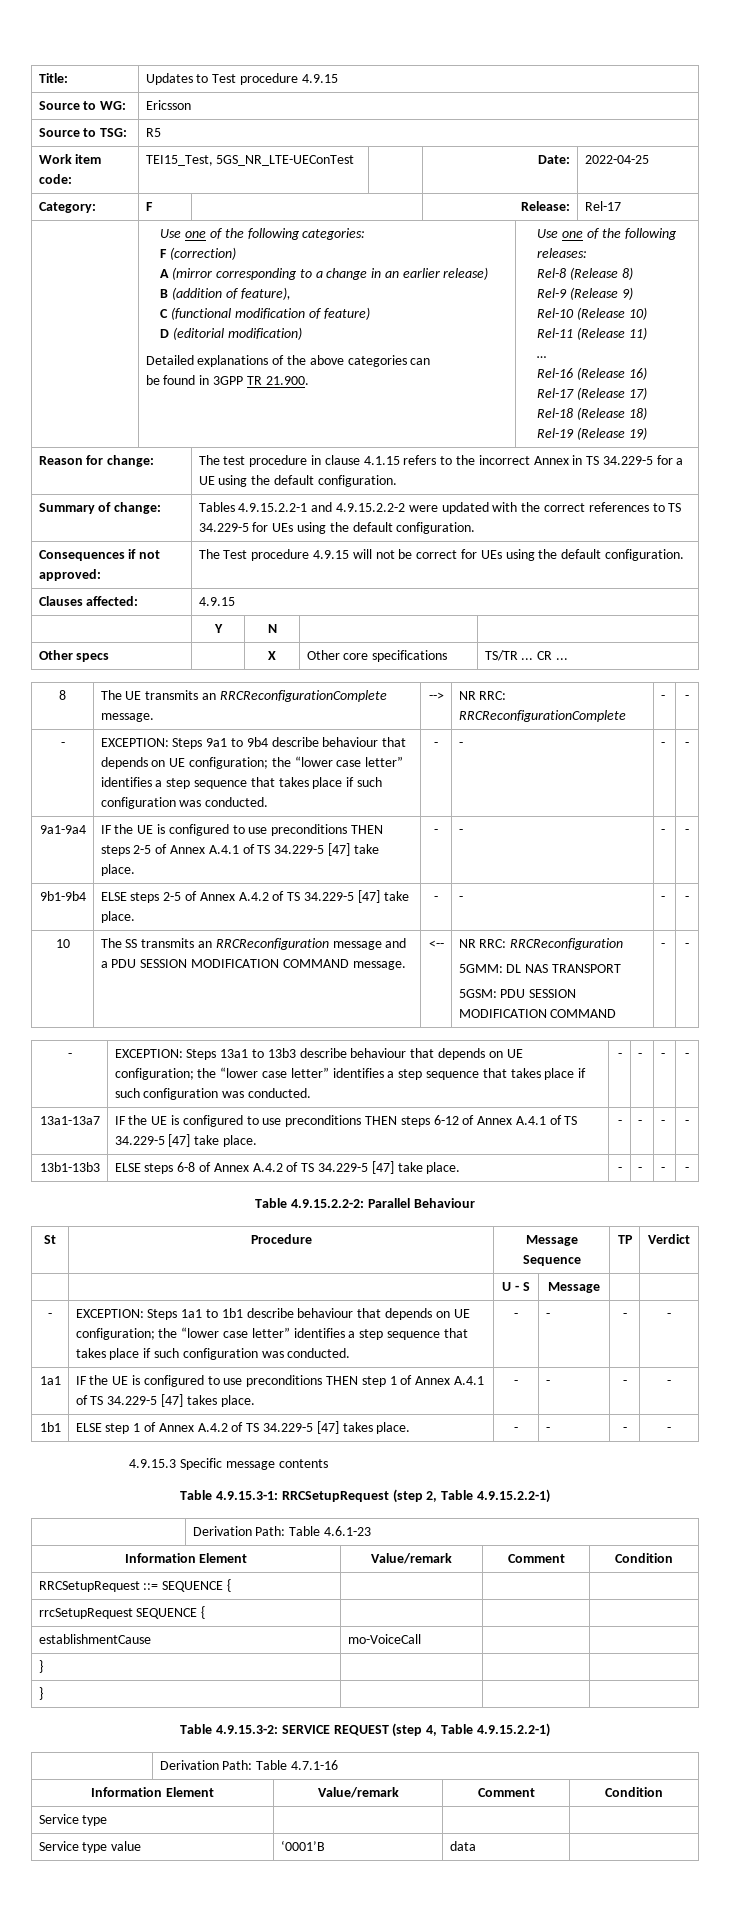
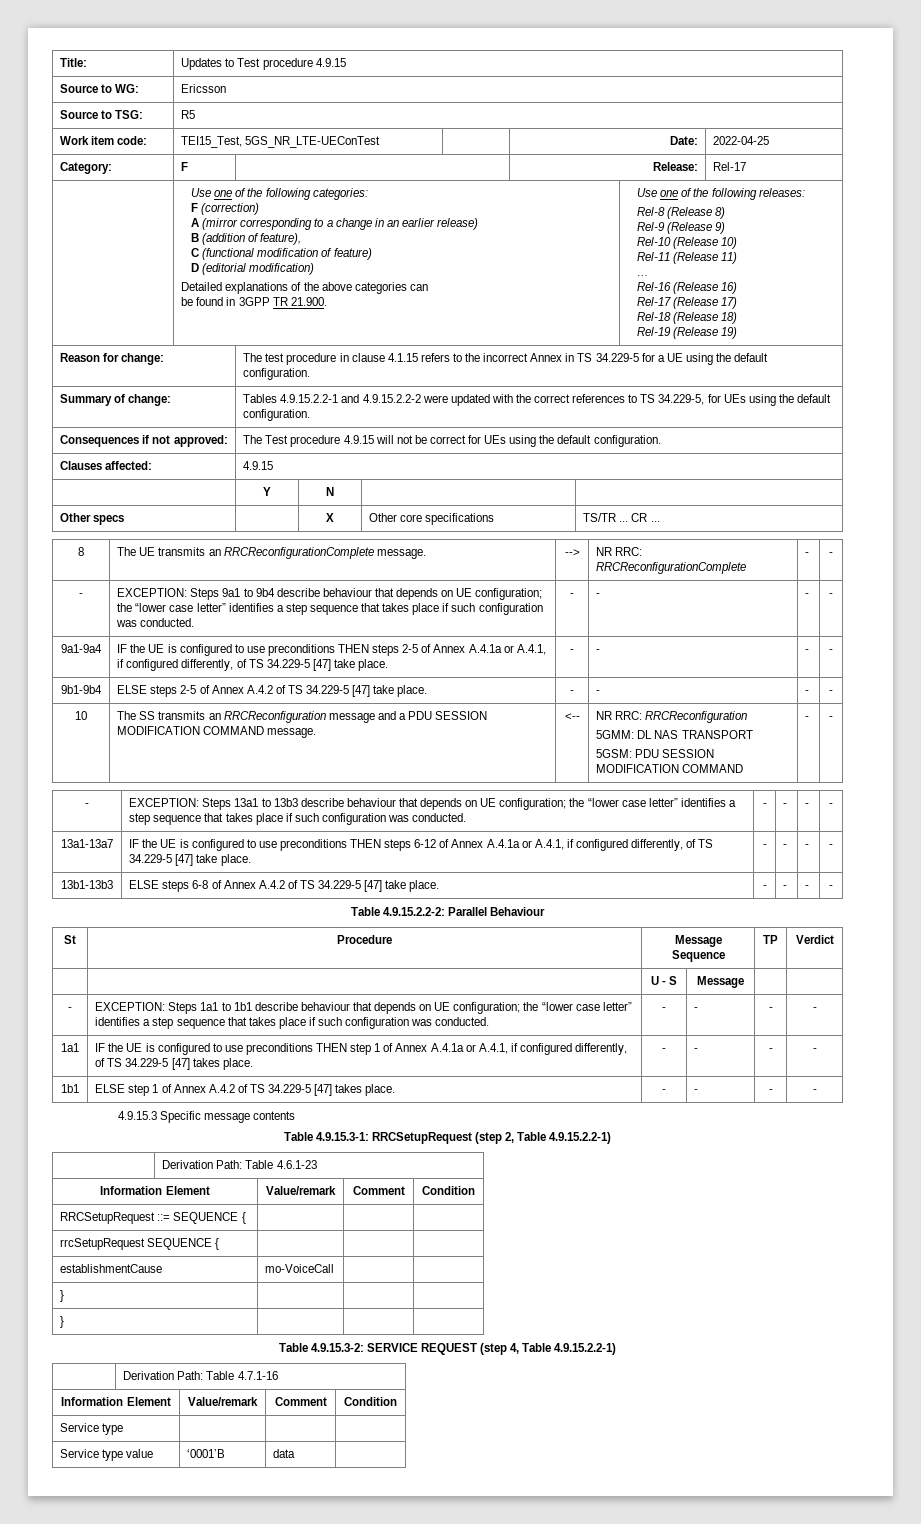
[198,523,249,532] 34.229-5 -> [658,394,705,405] 34.229-5,
[208,845,239,854] A.4.1 -> [468,644,546,655] [117,659,234,671] A.4.1a or A.4.1, if configured differently,
[515,1116,546,1125] A.4.1 -> [486,839,684,851] A.4.1a or A.4.1, if configured differently,
[453,1376,484,1385] A.4.1 -> [430,1043,628,1055] A.4.1a or A.4.1, if configured differently,

